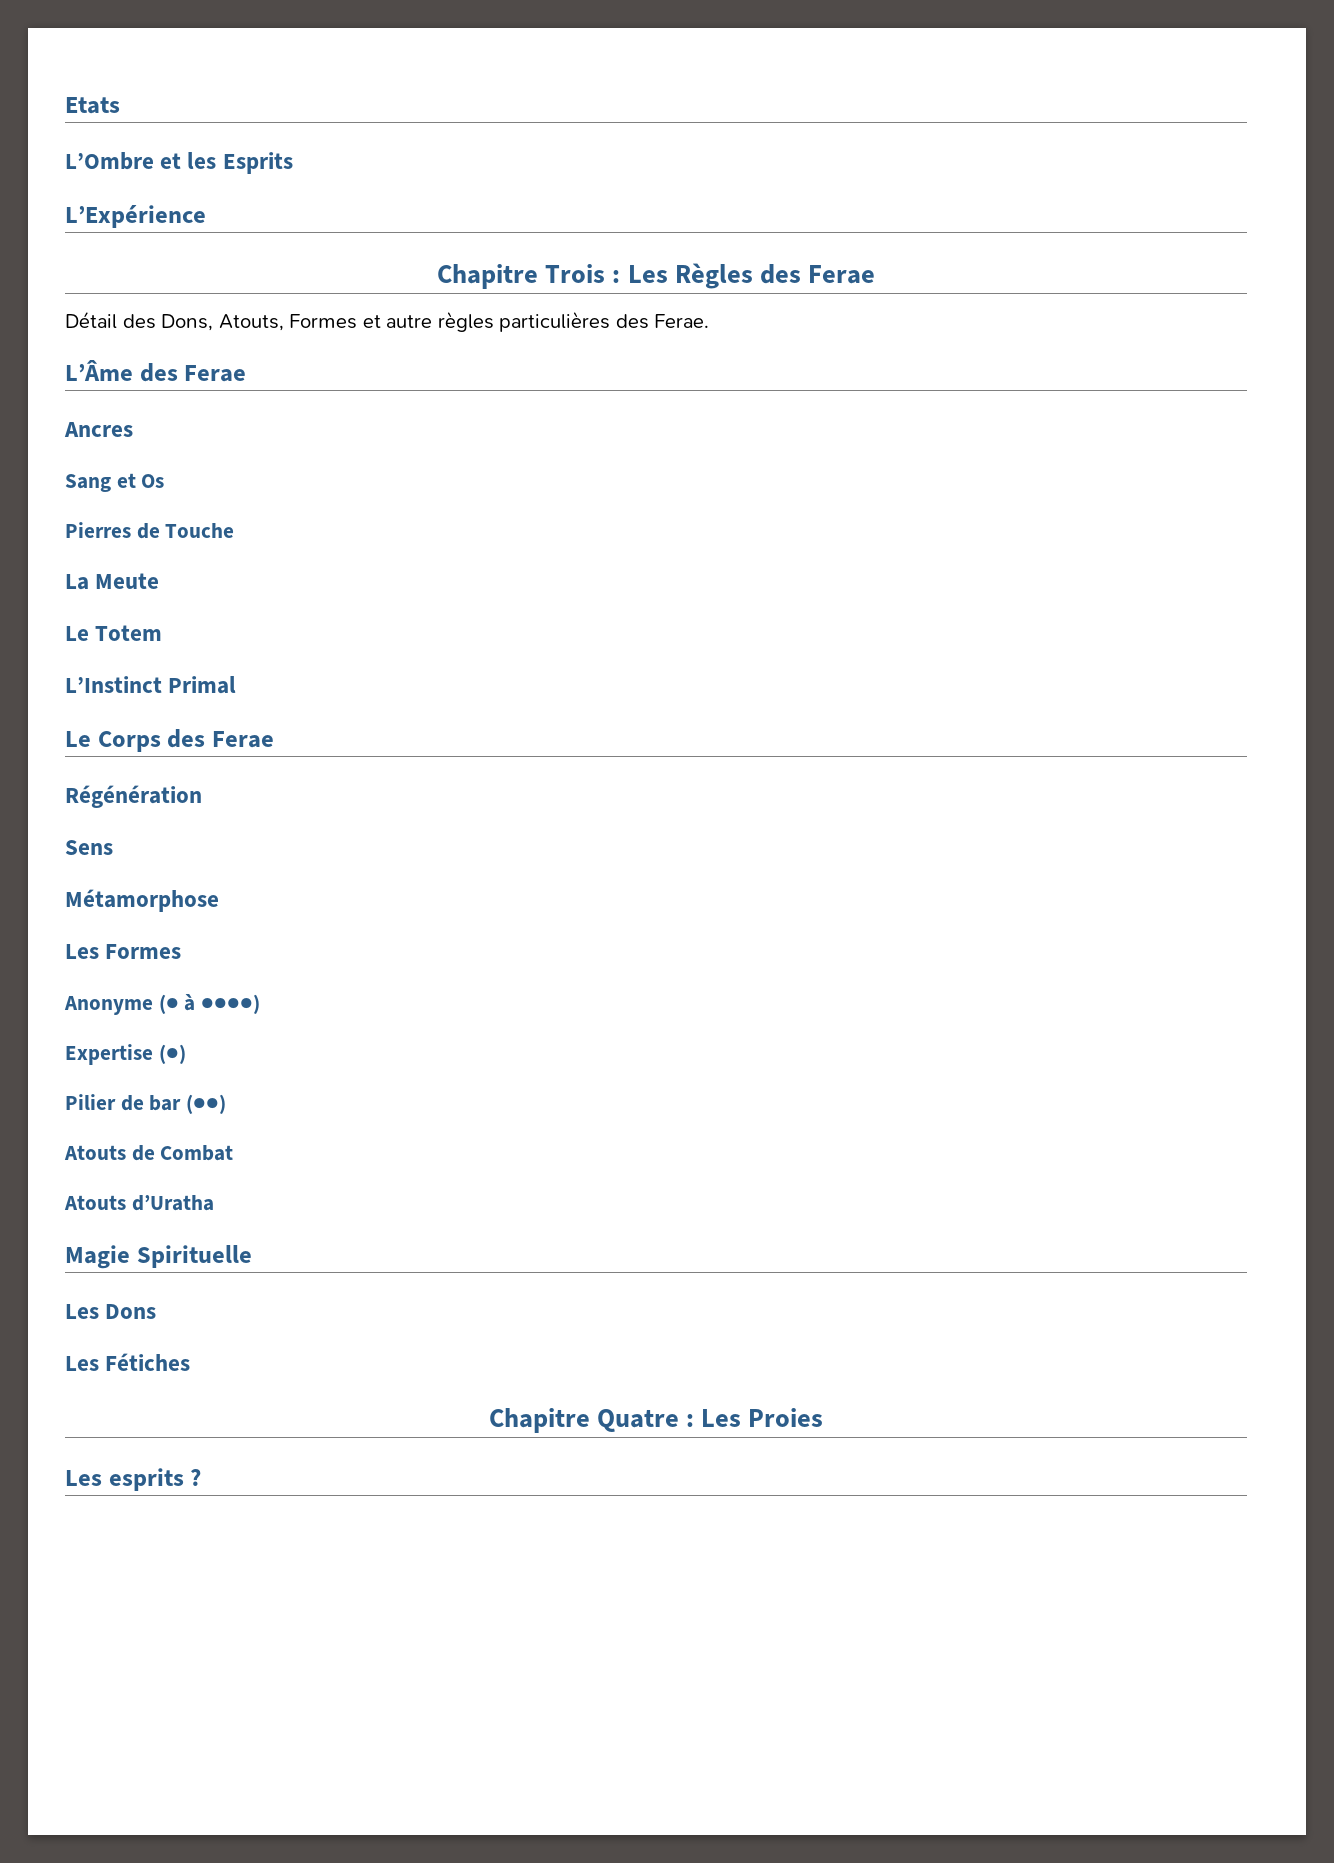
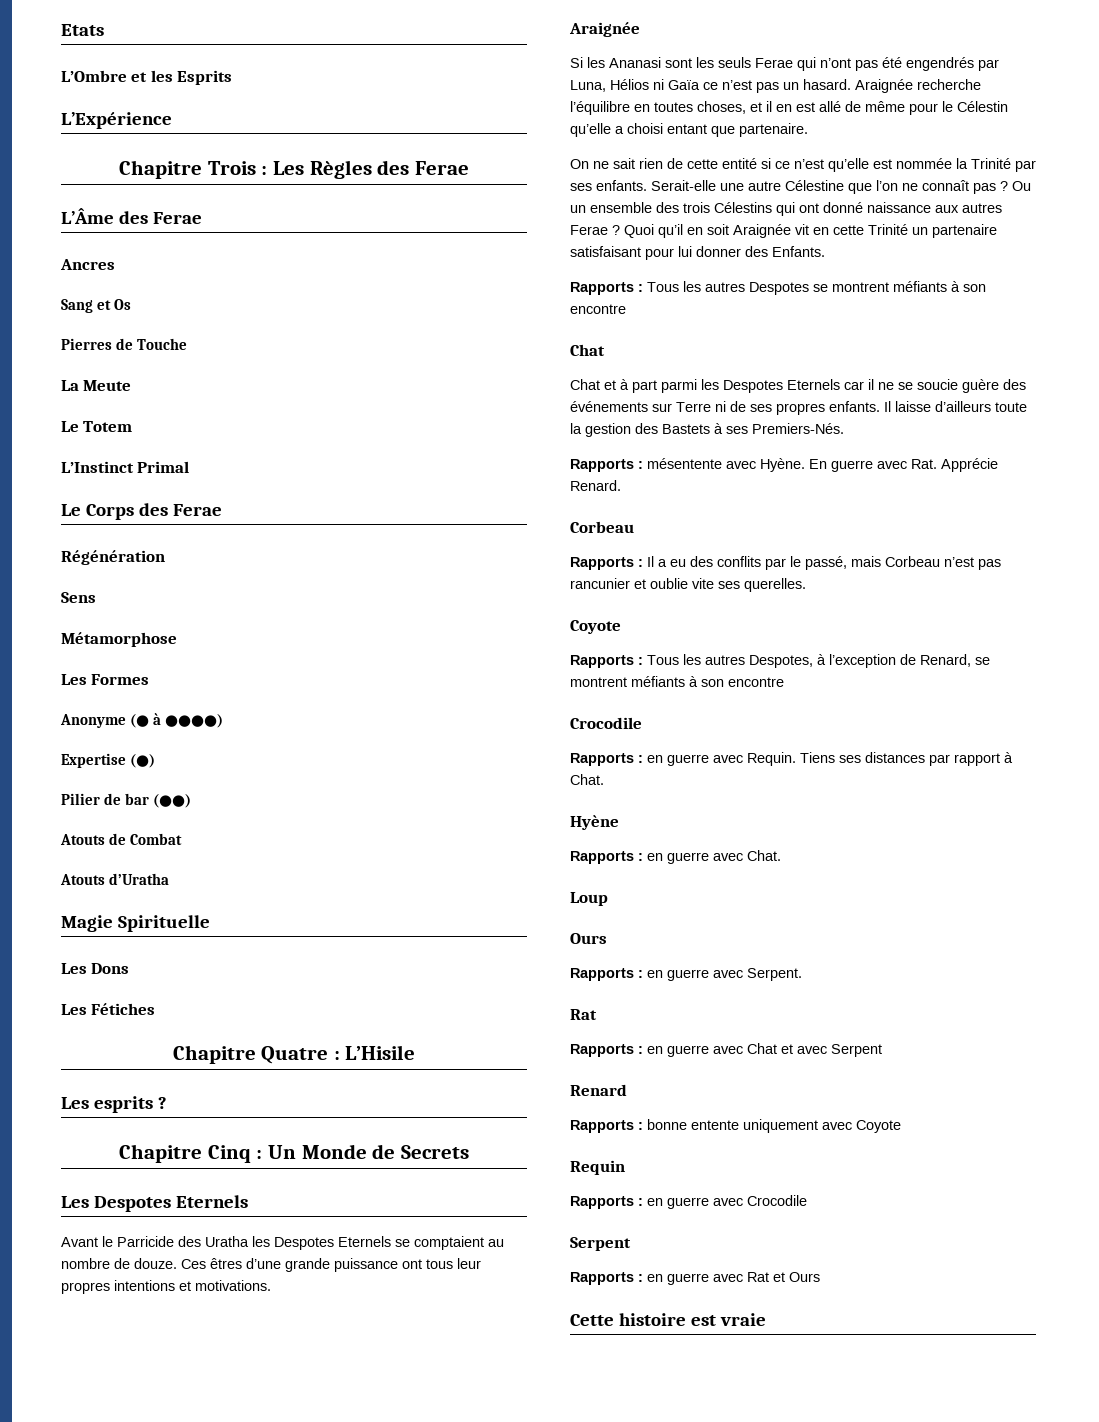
[65,311,710,332] // Détail des Dons, Atouts, Formes et autre règles particulières des Ferae. -> (469, 168) none
[701,1408,824,1427] Les Proies -> [345,1045,416,1060] L’Hisile
(202, 1477) none -> [119,1144,469,1163] [61,1195,248,1212] [61,1236,504,1250] [61,1258,481,1272] [61,1280,271,1294] [569,22,640,37] [570,57,999,71] [570,79,981,93] [570,101,1008,115] [570,123,808,137] [570,158,1036,172] [570,180,1031,194] [570,202,1002,216] [570,224,997,238] [570,246,825,260] [570,281,986,295] [570,304,626,314] [570,344,605,356] [570,379,1026,393] [570,401,1027,415] [570,423,844,437] [570,458,998,472] [570,480,621,491] [570,521,634,533] [570,556,1001,570] [570,578,806,592] [570,620,621,634] [570,654,990,668] [570,676,784,687] [570,717,642,729] [570,752,1013,766] [570,774,604,785] [570,815,619,830] [570,850,781,864] [570,892,608,906] [570,933,607,944] [570,968,802,981] [570,1009,597,1020] [570,1043,882,1057] [570,1084,627,1096] [570,1119,901,1133] [570,1160,625,1175] [570,1195,807,1209] [570,1237,631,1251] [570,1272,820,1285] [570,1313,766,1326] // Chapitre Cinq : Un Monde de Secrets // Les Despotes Eternels // Avant le Parricide des Uratha les Despotes Eternels se comptaient au nombre de douze. Ces êtres d’une grande puissance ont tous leur propres intentions et motivations. // Araignée // Si les Ananasi sont les seuls Ferae qui n’ont pas été engendrés par Luna, Hélios ni Gaïa ce n’est pas un hasard. Araignée recherche l’équilibre en toutes choses, et il en est allé de même pour le Célestin qu’elle a choisi entant que partenaire. // On ne sait rien de cette entité si ce n’est qu’elle est nommée la Trinité par ses enfants. Serait-elle une autre Célestine que l’on ne connaît pas ? Ou un ensemble des trois Célestins qui ont donné naissance aux autres Ferae ? Quoi qu’il en soit Araignée vit en cette Trinité un partenaire satisfaisant pour lui donner des Enfants. // Rapports : Tous les autres Despotes se montrent méfiants à son encontre // Chat // Chat et à part parmi les Despotes Eternels car il ne se soucie guère des événements sur Terre ni de ses propres enfants. Il laisse d’ailleurs toute la gestion des Bastets à ses Premiers-Nés. // Rapports : mésentente avec Hyène. En guerre avec Rat. Apprécie Renard. // Corbeau // Rapports : Il a eu des conflits par le passé, mais Corbeau n’est pas rancunier et oublie vite ses querelles. // Coyote // Rapports : Tous les autres Despotes, à l’exception de Renard, se montrent méfiants à son encontre // Crocodile // Rapports : en guerre avec Requin. Tiens ses distances par rapport à Chat. // Hyène // Rapports : en guerre avec Chat. // Loup // Ours // Rapports : en guerre avec Serpent. // Rat // Rapports : en guerre avec Chat et avec Serpent // Renard // Rapports : bonne entente uniquement avec Coyote // Requin // Rapports : en guerre avec Crocodile // Serpent // Rapports : en guerre avec Rat et Ours // Cette histoire est vraie

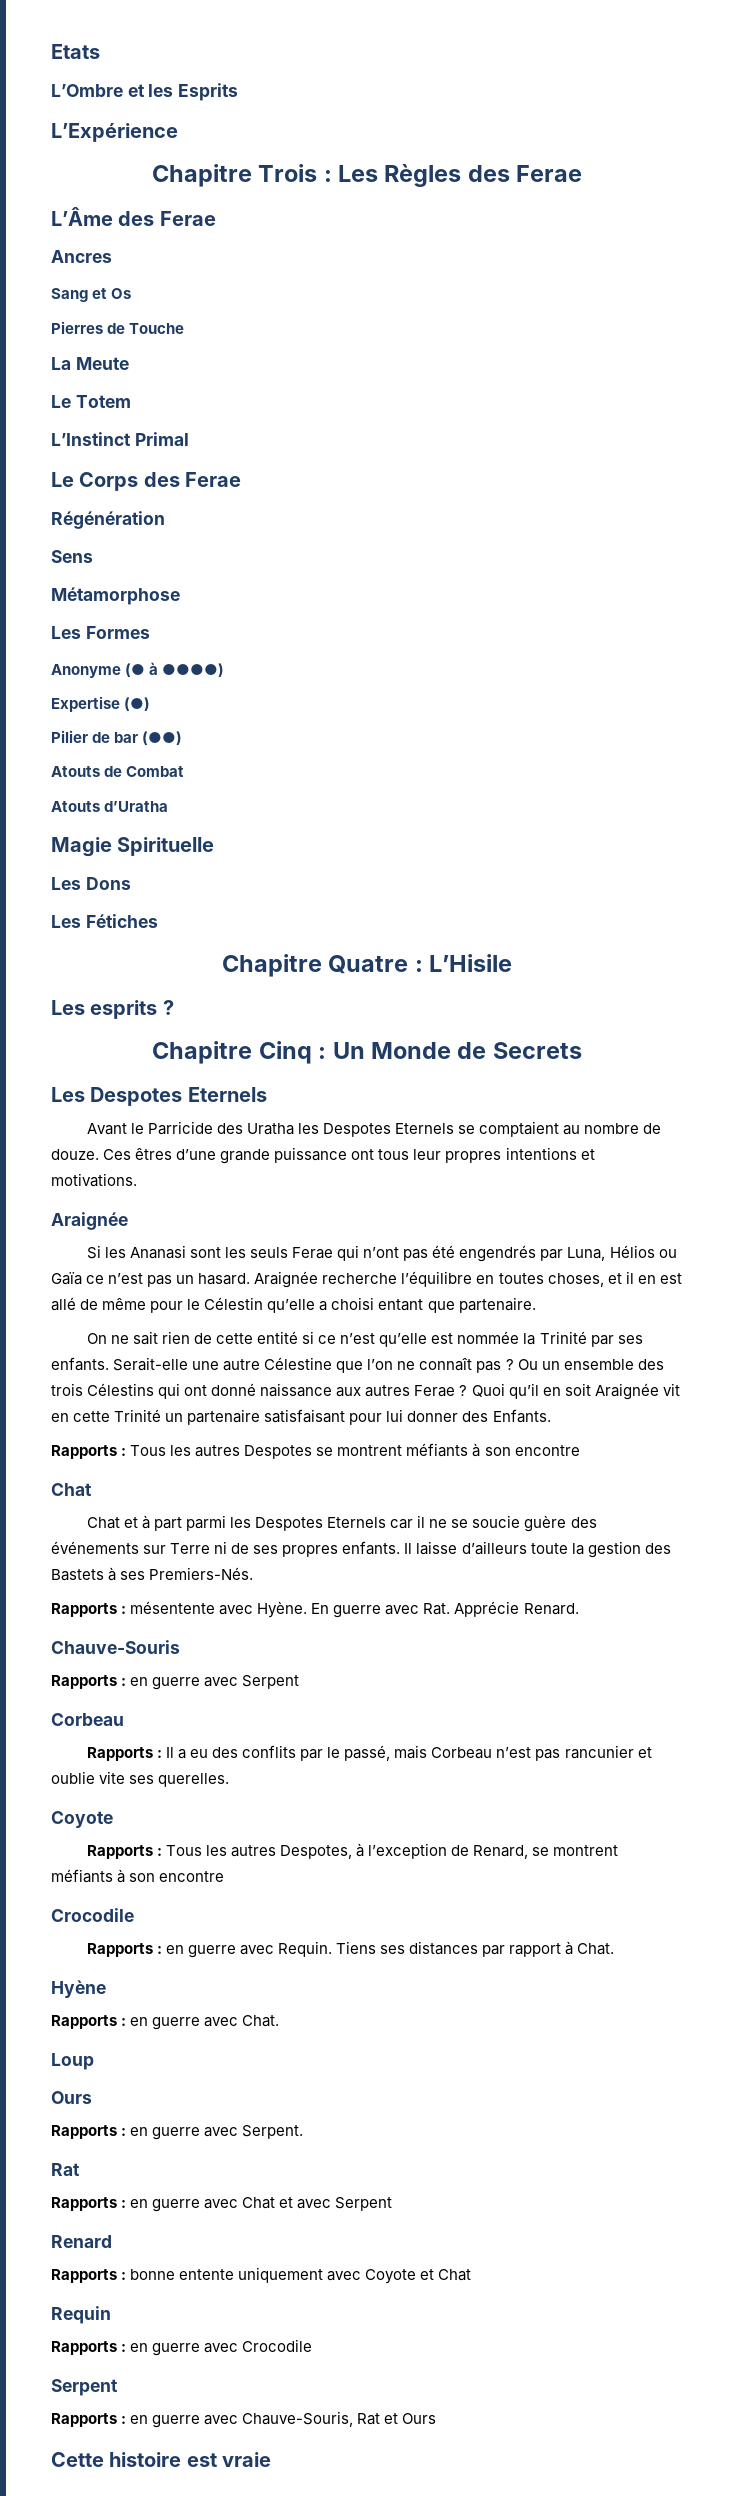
[653,79,664,90] ni -> [658,1249,677,1258] ou
(621, 485) none -> [51,1640,180,1654] [51,1675,300,1690] // Chauve-Souris // Rapports : en guerre avec Serpent
(901, 1126) none -> [420,2269,472,2281] et Chat
(743, 1278) none -> [242,2411,354,2427] Chauve-Souris,

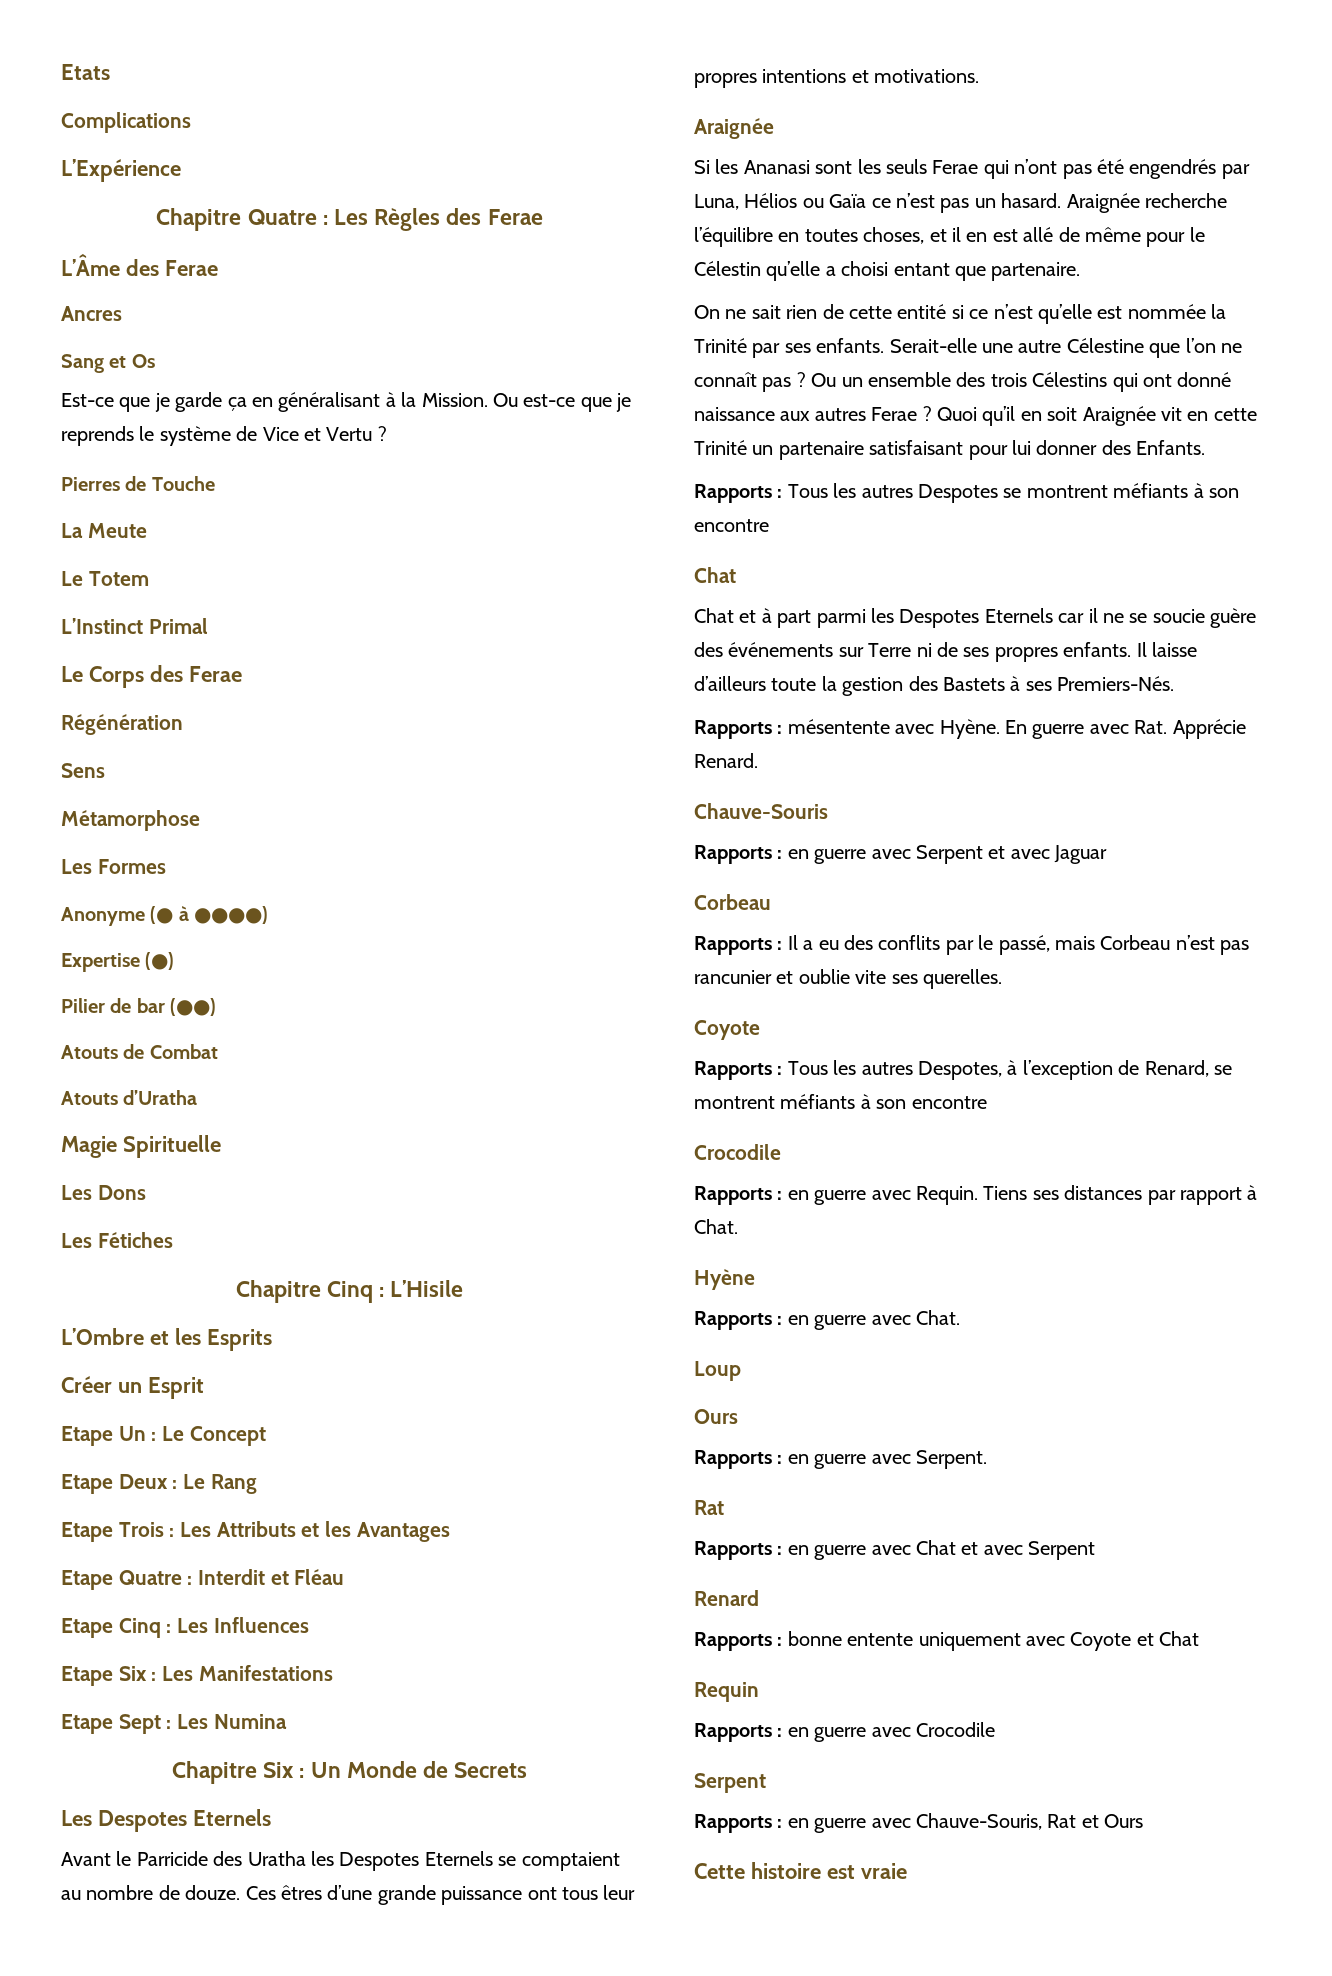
[51,83,239,101] L’Ombre et les Esprits -> [61,112,191,133] Complications
[258,164,318,182] Trois -> [247,209,317,225] Quatre
(132, 293) none -> [61,392,632,412] [61,426,387,446] // Est-ce que je garde ça en généralisant à la Mission. Ou est-ce que je reprends le système de Vice et Vertu ?
[328,955,409,974] Quatre -> [326,1281,373,1303] Cinq
[51,1000,174,1019] [152,1041,312,1064] Les esprits ? // Chapitre Cinq -> [61,1328,272,1351] [61,1376,204,1399] [61,1426,266,1446] [61,1474,257,1494] [61,1521,450,1542] [61,1569,345,1590] [61,1617,309,1638] [61,1665,333,1686] [61,1714,287,1734] [171,1761,295,1784] L’Ombre et les Esprits // Créer un Esprit // Etape Un : Le Concept // Etape Deux : Le Rang // Etape Trois : Les Attributs et les Avantages // Etape Quatre : Interdit et Fléau // Etape Cinq : Les Influences // Etape Six : Les Manifestations // Etape Sept : Les Numina // Chapitre Six
(300, 1682) none -> [988,845,1108,864] et avec Jaguar

